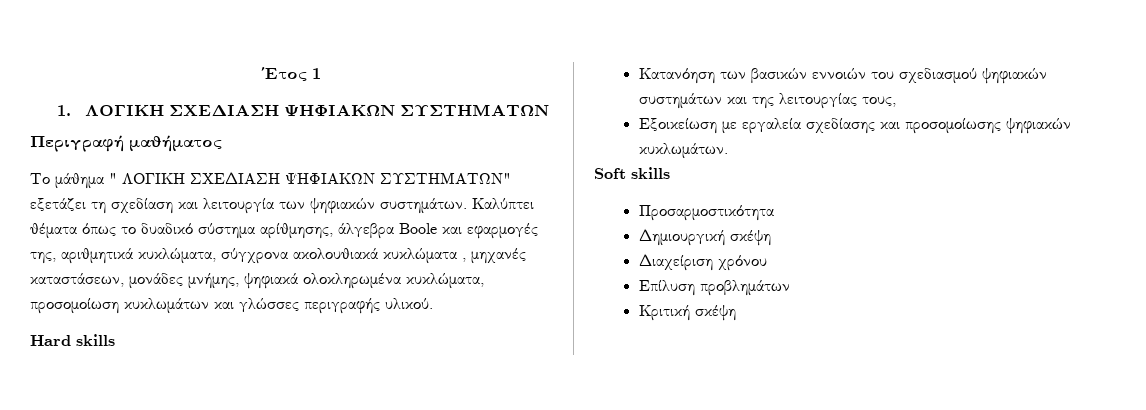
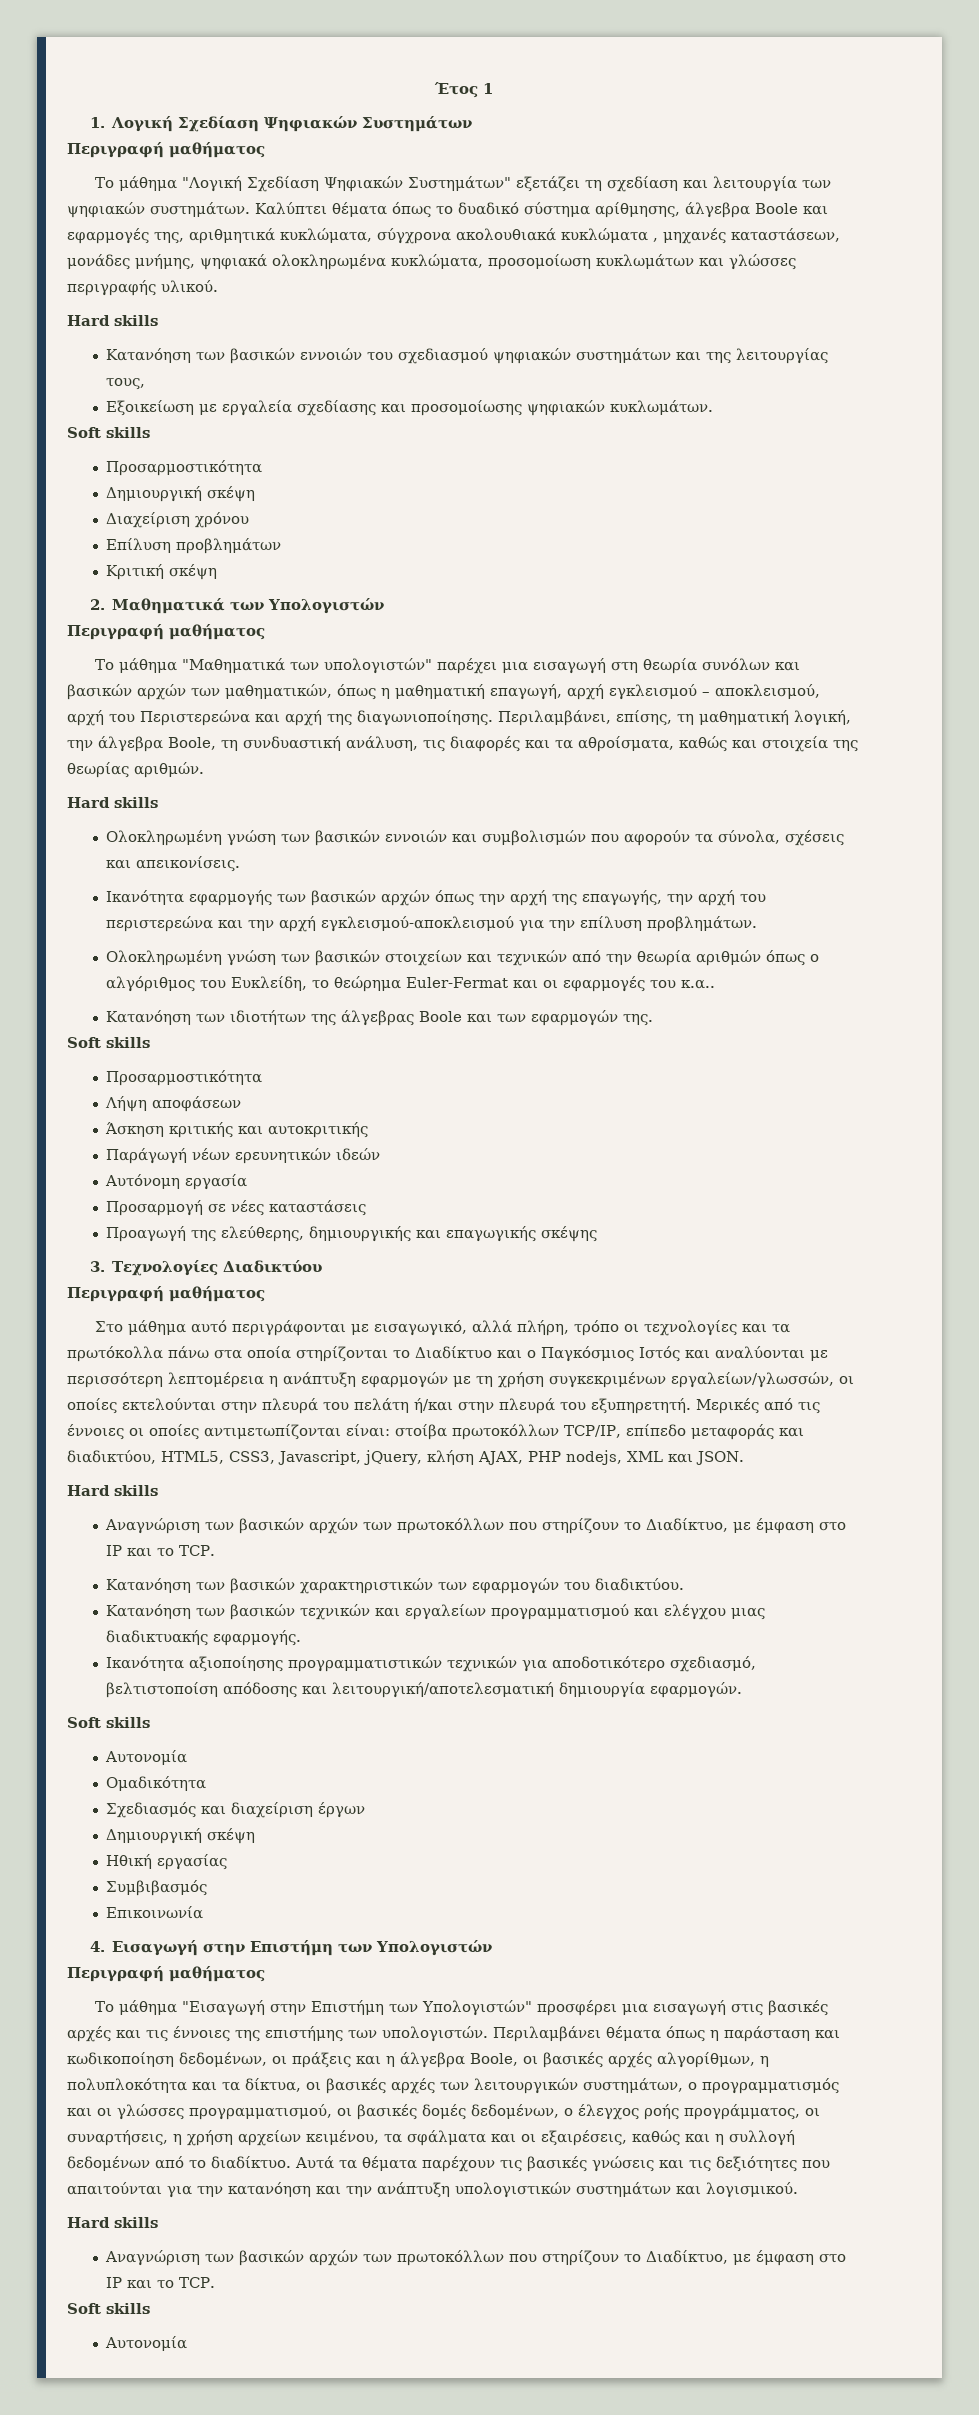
[84,104,549,117] [30,135,222,152] [30,171,511,189] ΛΟΓΙΚΗ ΣΧΕΔΙΑΣΗ ΨΗΦΙΑΚΩΝ ΣΥΣΤΗΜΑΤΩΝ // Περιγραφή μαθήματος // Το μάθημα " ΛΟΓΙΚΗ ΣΧΕΔΙΑΣΗ ΨΗΦΙΑΚΩΝ ΣΥΣΤΗΜΑΤΩΝ" -> [111,116,473,132] [67,142,265,158] [95,176,512,192] Λογική Σχεδίαση Ψηφιακών Συστημάτων // Περιγραφή μαθήματος // Το μάθημα "Λογική Σχεδίαση Ψηφιακών Συστημάτων"
(736, 313) none -> [89,598,385,614] [67,624,265,640] [95,658,801,674] [67,684,820,700] [67,710,851,726] [67,736,858,752] [67,762,204,778] [67,797,158,808] [106,830,845,846] [106,856,241,872] [106,890,767,906] [106,916,758,932] [106,950,820,966] [106,976,716,992] [106,1010,654,1026] [67,1037,150,1048] [106,1070,263,1086] [105,1096,242,1112] [105,1122,369,1138] [106,1148,381,1164] [105,1174,248,1190] [106,1200,367,1216] [106,1226,598,1242] [89,1260,323,1276] [67,1286,265,1302] [95,1320,791,1336] [67,1346,828,1362] [67,1372,854,1388] [67,1398,820,1414] [67,1424,804,1440] [67,1450,744,1465] [67,1485,158,1496] [105,1518,847,1534] [106,1545,216,1557] [106,1578,685,1594] [106,1604,766,1620] [106,1630,302,1646] [106,1656,757,1672] [106,1682,743,1698] [67,1717,150,1728] [105,1750,188,1765] [106,1776,207,1791] [106,1802,366,1818] [106,1828,256,1844] [106,1854,228,1870] [106,1880,208,1896] [106,1906,204,1919] [89,1940,493,1956] [67,1966,265,1982] [95,2000,829,2016] [67,2026,840,2042] [67,2052,769,2068] [67,2078,839,2094] [67,2104,820,2120] [67,2130,795,2146] [67,2156,830,2172] [67,2182,798,2198] [67,2217,158,2228] [105,2250,847,2266] [106,2277,216,2289] [67,2303,150,2314] [105,2336,188,2351] // 2. Μαθηματικά των Υπολογιστών // Περιγραφή μαθήματος // Το μάθημα "Μαθηματικά των υπολογιστών" παρέχει μια εισαγωγή στη θεωρία συνόλων και βασικών αρχών των μαθηματικών, όπως η μαθηματική επαγωγή, αρχή εγκλεισμού – αποκλεισμού, αρχή του Περιστερεώνα και αρχή της διαγωνιοποίησης. Περιλαμβάνει, επίσης, τη μαθηματική λογική, την άλγεβρα Boole, τη συνδυαστική ανάλυση, τις διαφορές και τα αθροίσματα, καθώς και στοιχεία της θεωρίας αριθμών. // Hard skills // Ολοκληρωμένη γνώση των βασικών εννοιών και συμβολισμών που αφορούν τα σύνολα, σχέσεις και απεικονίσεις. // Ικανότητα εφαρμογής των βασικών αρχών όπως την αρχή της επαγωγής, την αρχή του περιστερεώνα και την αρχή εγκλεισμού-αποκλεισμού για την επίλυση προβλημάτων. // Ολοκληρωμένη γνώση των βασικών στοιχείων και τεχνικών από την θεωρία αριθμών όπως ο αλγόριθμος του Ευκλείδη, το θεώρημα Euler-Fermat και οι εφαρμογές του κ.α.. // Κατανόηση των ιδιοτήτων της άλγεβρας Boole και των εφαρμογών της. // Soft skills // Προσαρμοστικότητα // Λήψη αποφάσεων // Άσκηση κριτικής και αυτοκριτικής // Παράγωγή νέων ερευνητικών ιδεών // Αυτόνομη εργασία // Προσαρμογή σε νέες καταστάσεις // Προαγωγή της ελεύθερης, δημιουργικής και επαγωγικής σκέψης // 3. Τεχνολογίες Διαδικτύου // Περιγραφή μαθήματος // Στο μάθημα αυτό περιγράφονται με εισαγωγικό, αλλά πλήρη, τρόπο οι τεχνολογίες και τα πρωτόκολλα πάνω στα οποία στηρίζονται το Διαδίκτυο και ο Παγκόσμιος Ιστός και αναλύονται με περισσότερη λεπτομέρεια η ανάπτυξη εφαρμογών με τη χρήση συγκεκριμένων εργαλείων/γλωσσών, οι οποίες εκτελούνται στην πλευρά του πελάτη ή/και στην πλευρά του εξυπηρετητή. Μερικές από τις έννοιες οι οποίες αντιμετωπίζονται είναι: στοίβα πρωτοκόλλων TCP/IP, επίπεδο μεταφοράς και διαδικτύου, HTML5, CSS3, Javascript, jQuery, κλήση AJAX, PHP nodejs, XML και JSON. // Hard skills // Αναγνώριση των βασικών αρχών των πρωτοκόλλων που στηρίζουν το Διαδίκτυο, με έμφαση στο IP και το TCP. // Κατανόηση των βασικών χαρακτηριστικών των εφαρμογών του διαδικτύου. // Κατανόηση των βασικών τεχνικών και εργαλείων προγραμματισμού και ελέγχου μιας διαδικτυακής εφαρμογής. // Ικανότητα αξιοποίησης προγραμματιστικών τεχνικών για αποδοτικότερο σχεδιασμό, βελτιστοποίση απόδοσης και λειτουργική/αποτελεσματική δημιουργία εφαρμογών. // Soft skills // Αυτονομία // Ομαδικότητα // Σχεδιασμός και διαχείριση έργων // Δημιουργική σκέψη // Ηθική εργασίας // Συμβιβασμός // Επικοινωνία // 4. Εισαγωγή στην Επιστήμη των Υπολογιστών // Περιγραφή μαθήματος // Το μάθημα "Εισαγωγή στην Επιστήμη των Υπολογιστών" προσφέρει μια εισαγωγή στις βασικές αρχές και τις έννοιες της επιστήμης των υπολογιστών. Περιλαμβάνει θέματα όπως η παράσταση και κωδικοποίηση δεδομένων, οι πράξεις και η άλγεβρα Boole, οι βασικές αρχές αλγορίθμων, η πολυπλοκότητα και τα δίκτυα, οι βασικές αρχές των λειτουργικών συστημάτων, ο προγραμματισμός και οι γλώσσες προγραμματισμού, οι βασικές δομές δεδομένων, ο έλεγχος ροής προγράμματος, οι συναρτήσεις, η χρήση αρχείων κειμένου, τα σφάλματα και οι εξαιρέσεις, καθώς και η συλλογή δεδομένων από το διαδίκτυο. Αυτά τα θέματα παρέχουν τις βασικές γνώσεις και τις δεξιότητες που απαιτούνται για την κατανόηση και την ανάπτυξη υπολογιστικών συστημάτων και λογισμικού. // Hard skills // Αναγνώριση των βασικών αρχών των πρωτοκόλλων που στηρίζουν το Διαδίκτυο, με έμφαση στο IP και το TCP. // Soft skills // Αυτονομία

